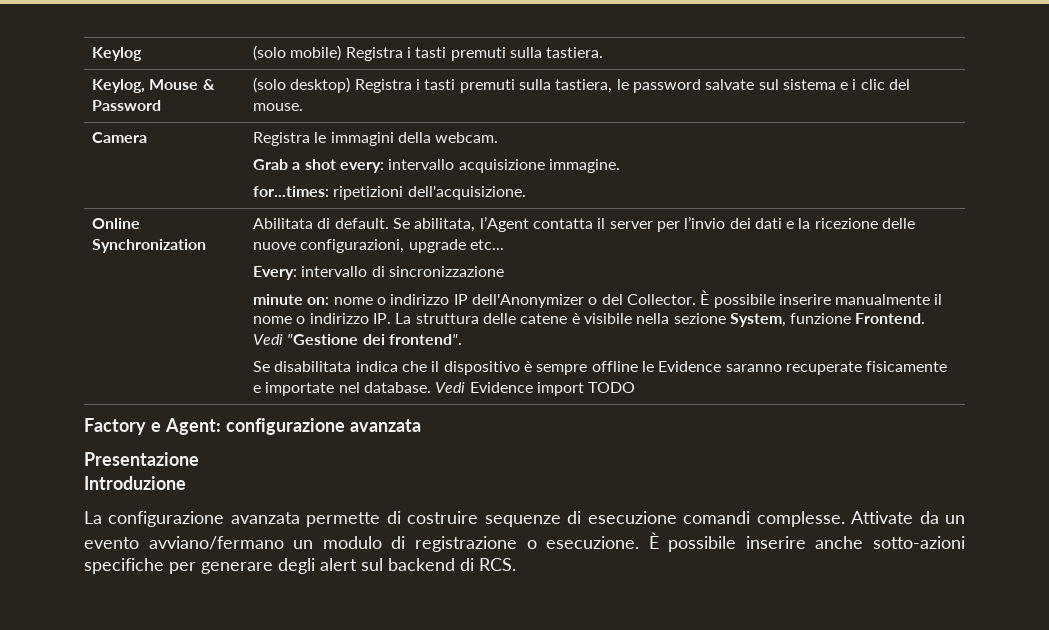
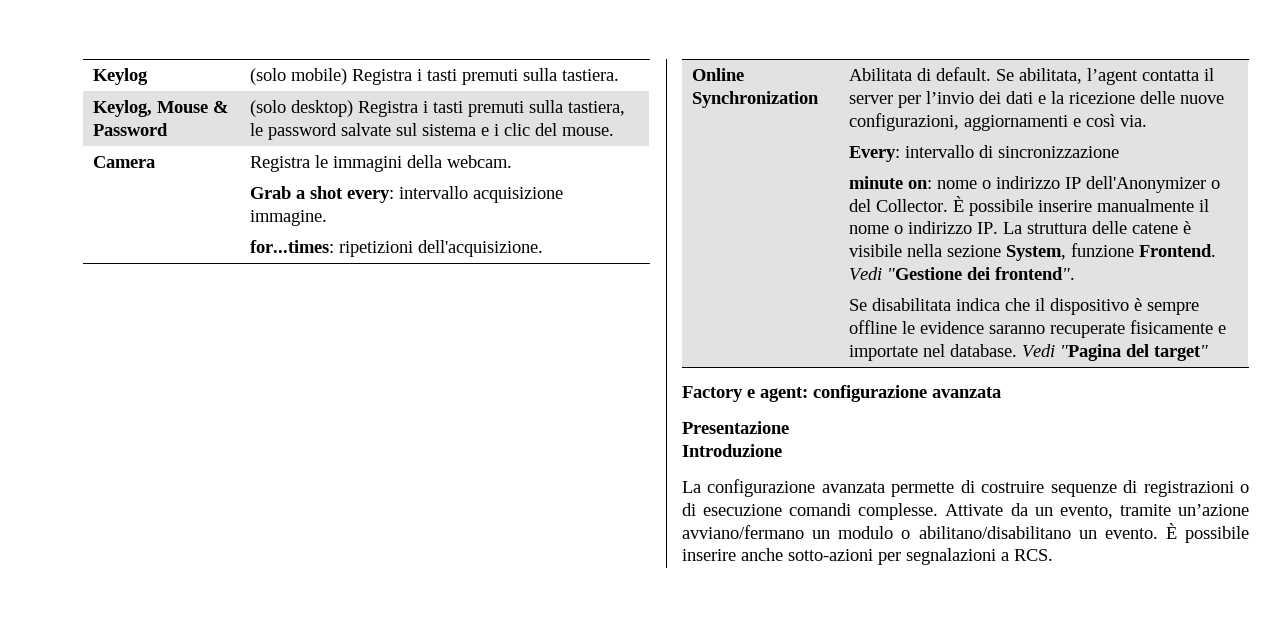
[479,216,529,232] l’Agent -> [1087,68,1139,85] l’agent
[408,239,504,253] upgrade etc... -> [964,114,1148,131] aggiornamenti e così via.
[658,361,722,372] Evidence -> [920,321,985,334] evidence
[469,382,636,396] Evidence import TODO -> [1060,344,1209,361] "Pagina del target"
[165,418,221,435] Agent: -> [760,387,808,402] agent:
(582, 517) none -> [1143,481,1249,497] [682,503,696,516] registrazioni o di
[84,536,640,552] evento avviano/fermano un modulo di registrazione o esecuzione. -> [1059,504,1249,519] [682,525,1158,539] evento, tramite un’azione avviano/fermano un modulo o abilitano/disabilitano un evento.
[84,558,474,574] specifiche per generare degli alert sul backend di -> [878,548,1009,565] per segnalazioni a

